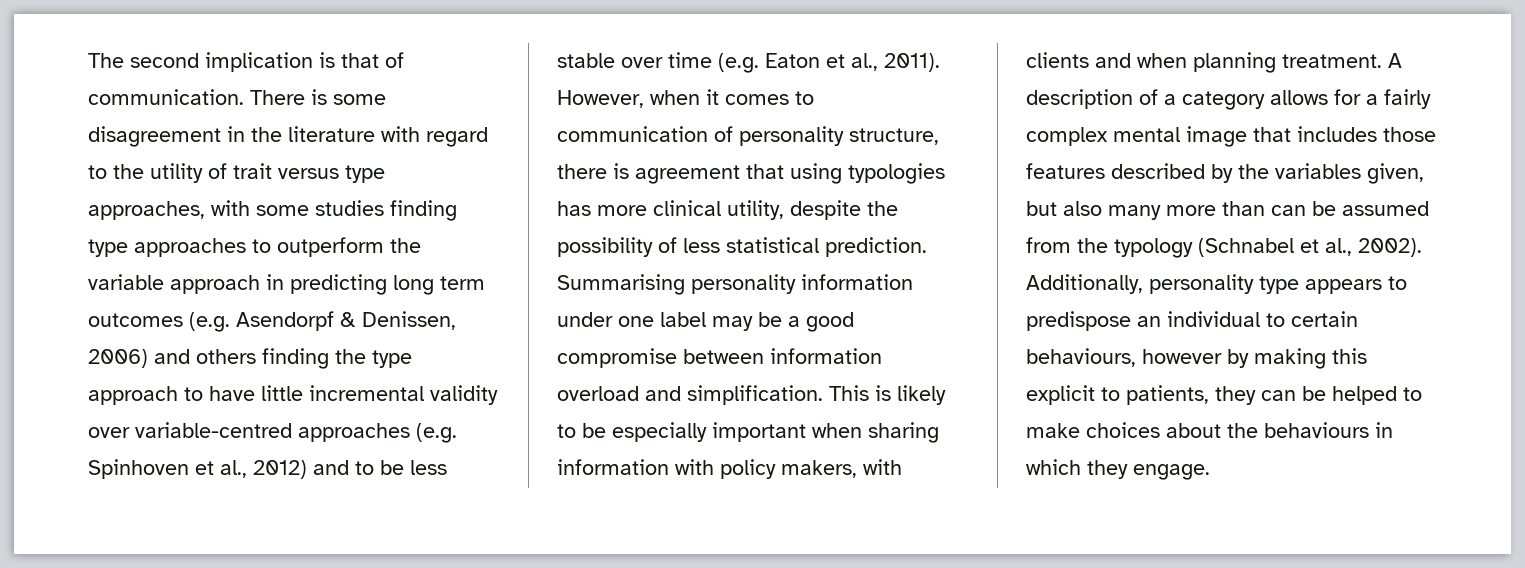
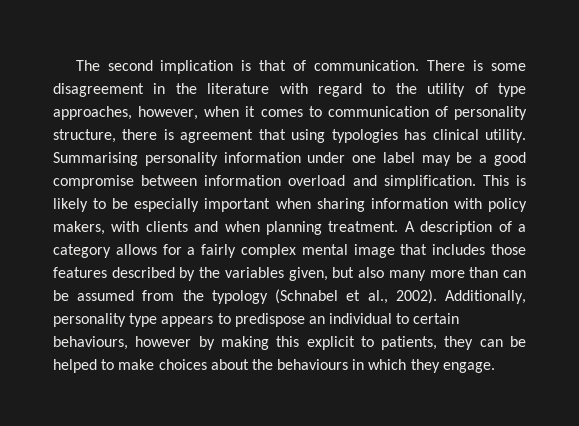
[233,163,385,183] [88,200,457,221] [88,237,421,257] [88,274,485,295] [88,311,456,332] [88,348,412,369] [88,385,498,405] [88,422,457,443] [88,459,447,479] [557,52,940,73] [557,90,644,108] trait versus type approaches, with some studies finding type approaches to outperform the variable approach in predicting long term outcomes (e.g. Asendorpf & Denissen, 2006) and others finding the type approach to have little incremental validity over variable-centred approaches (e.g. Spinhoven et al., 2012) and to be less stable over time (e.g. Eaton et al., 2011). However, -> [497,83,526,97] [53,106,199,120] type approaches, however,
[597,200,898,220] [557,237,927,257] more clinical utility, despite the possibility of less statistical prediction. -> [432,129,526,143] clinical utility.

